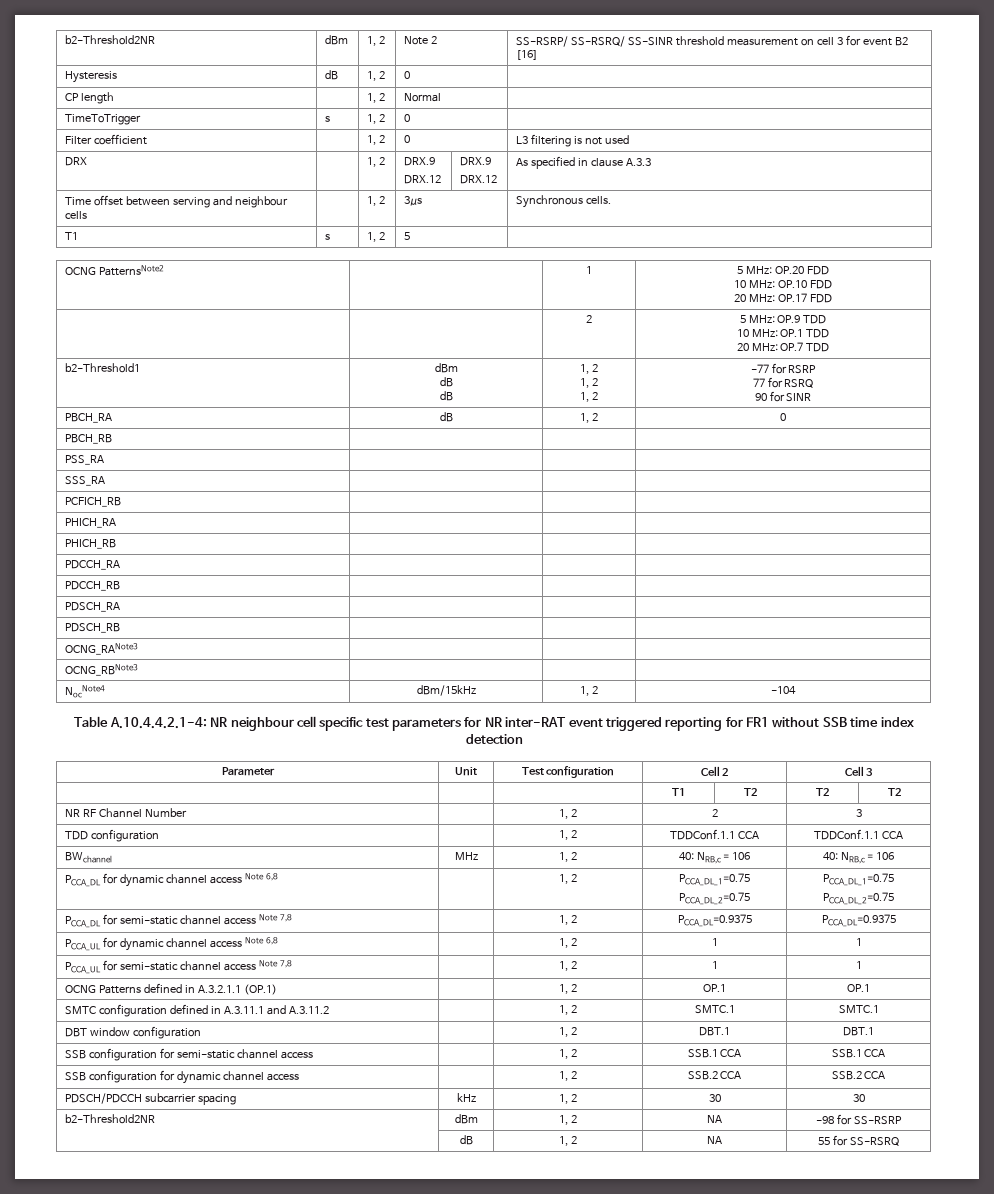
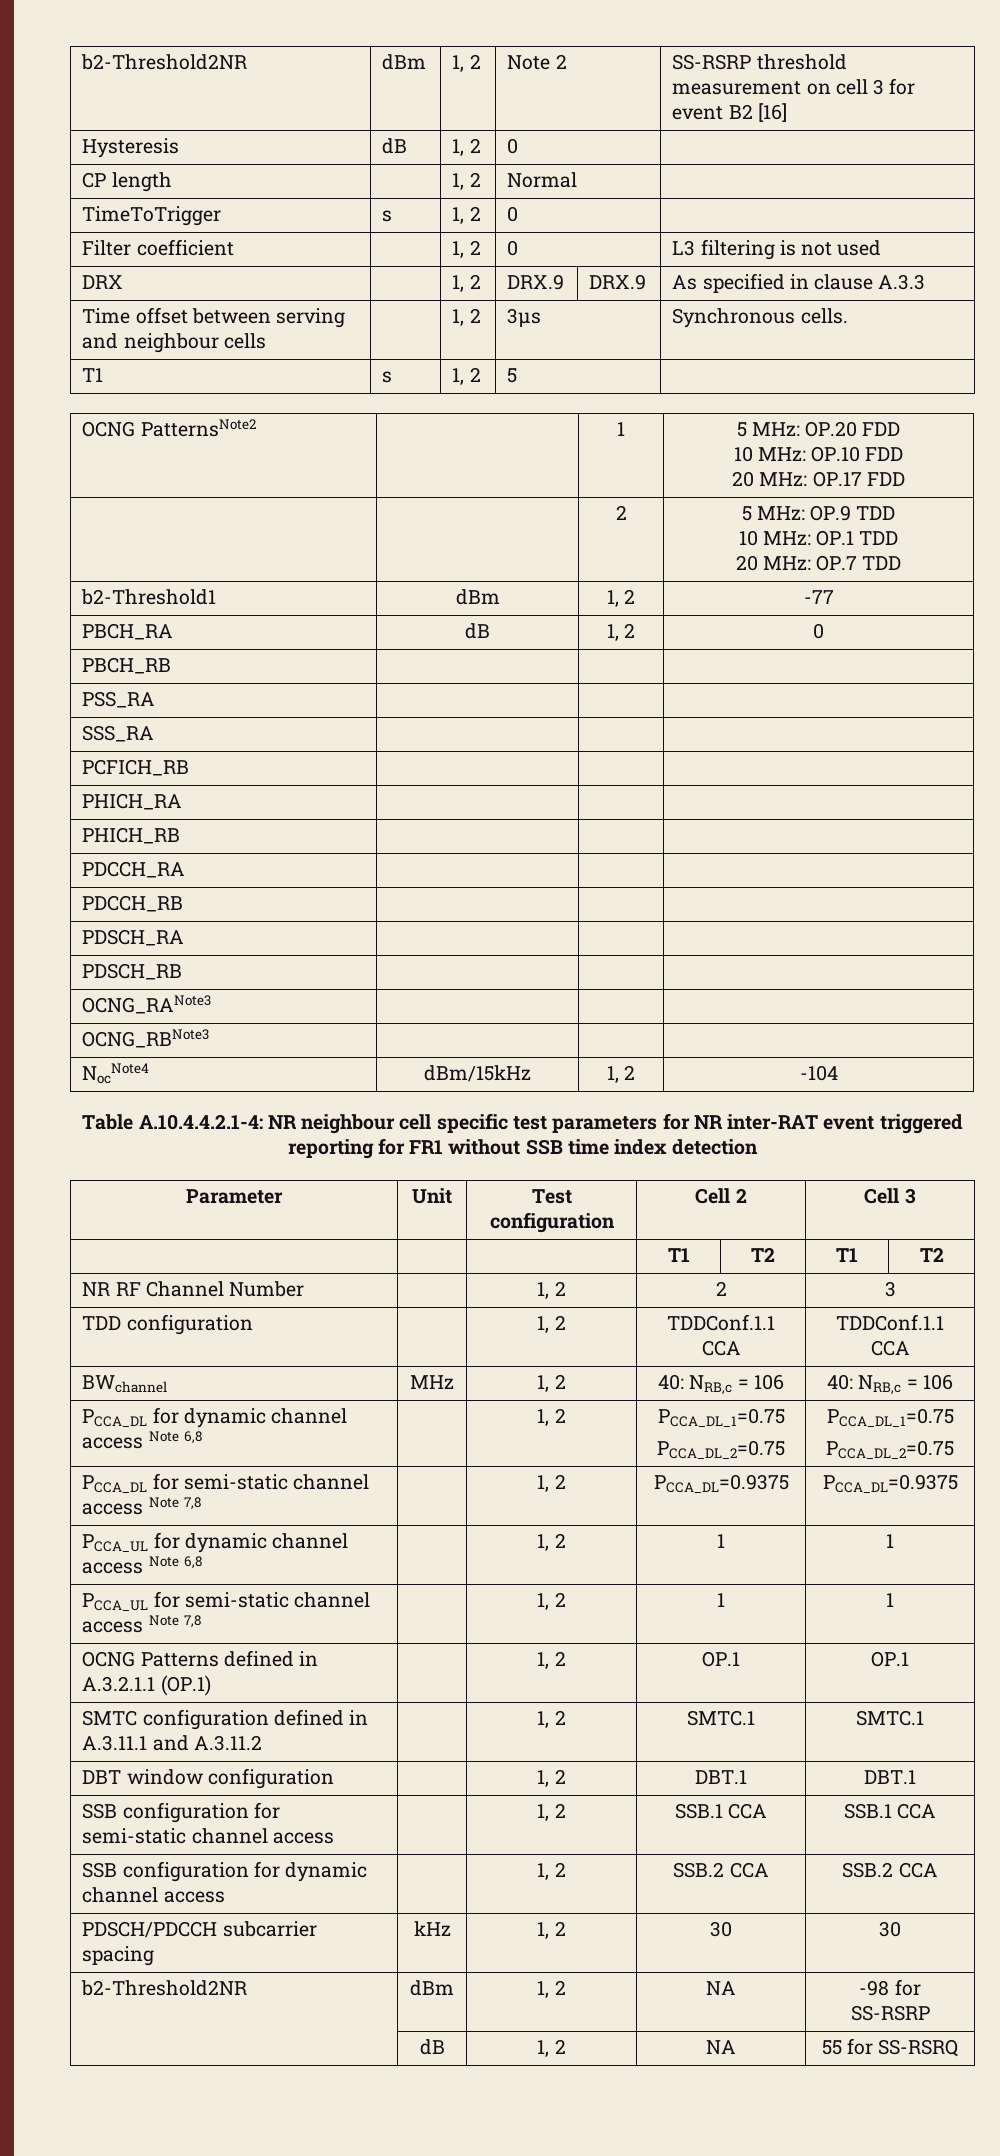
[515,36,673,47] SS-RSRP/ SS-RSRQ/ SS-SINR -> [672,54,752,70] SS-RSRP
[403,175,441,184] [459,157,491,166] [459,175,497,184] // DRX.12 | DRX.9 // DRX.12 -> [589,274,647,290] | DRX.9
[439,377,453,387] [439,391,453,401] [580,364,598,374] [580,378,598,388] [580,392,598,402] [750,363,817,374] [752,377,814,388] [754,391,812,402] // dB // dB | 1, 2 // 1, 2 // 1, 2 | -77 for RSRP // 77 for RSRQ // 90 for SINR -> [606,589,636,607] [803,590,834,604] | 1, 2 | -77
[816,788,829,796] T2 -> [836,1248,858,1262] T1

